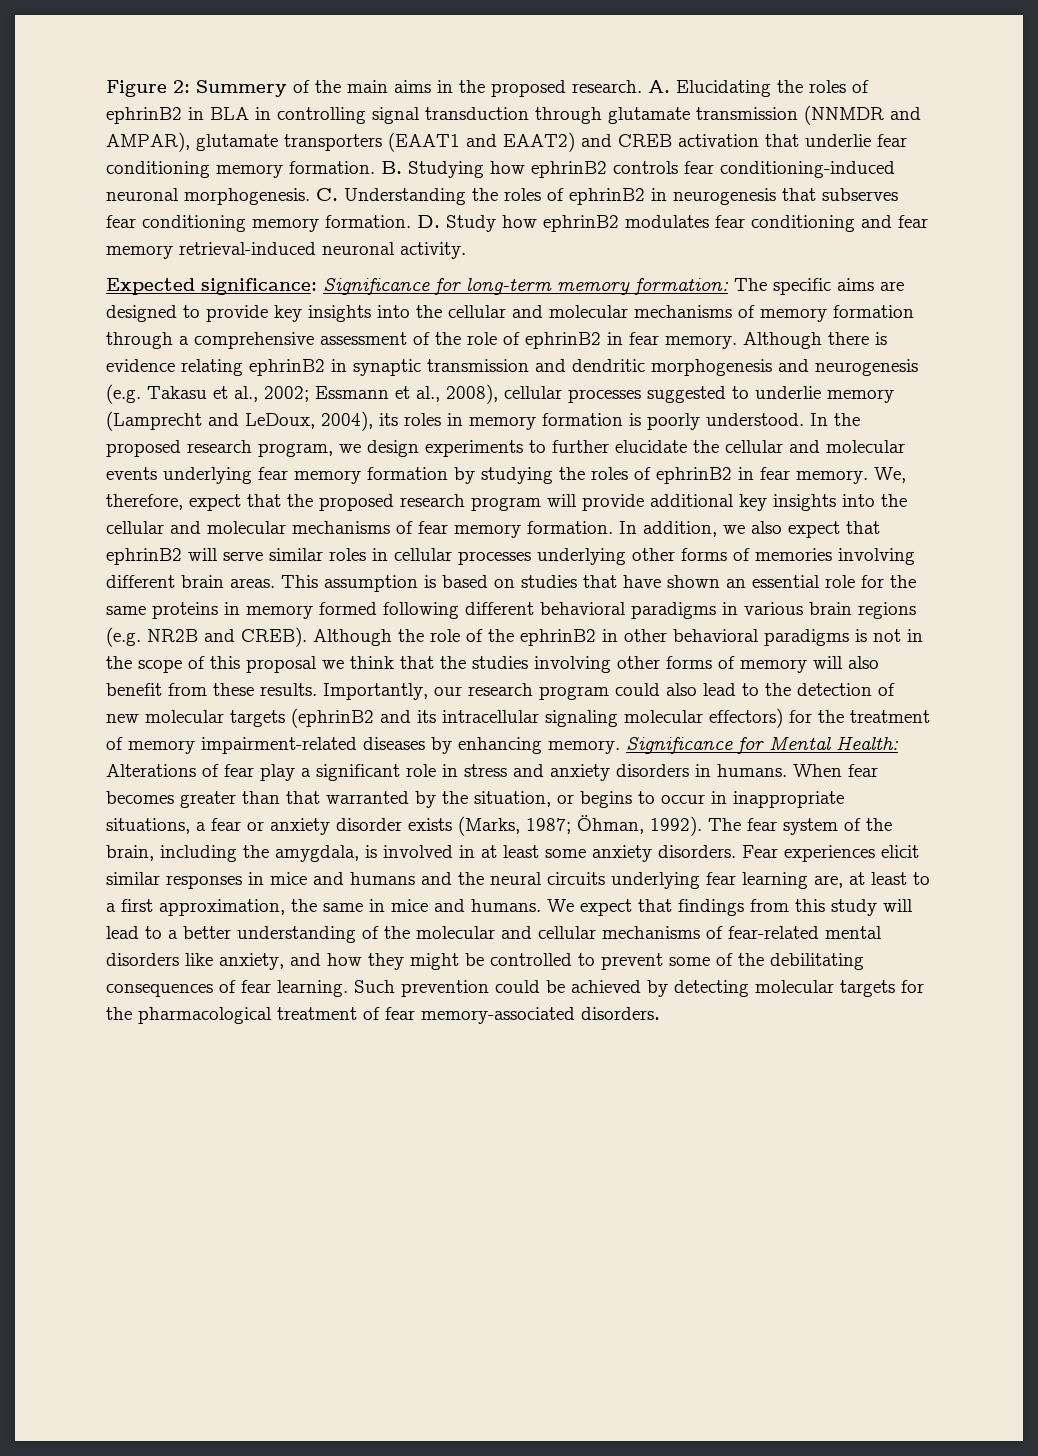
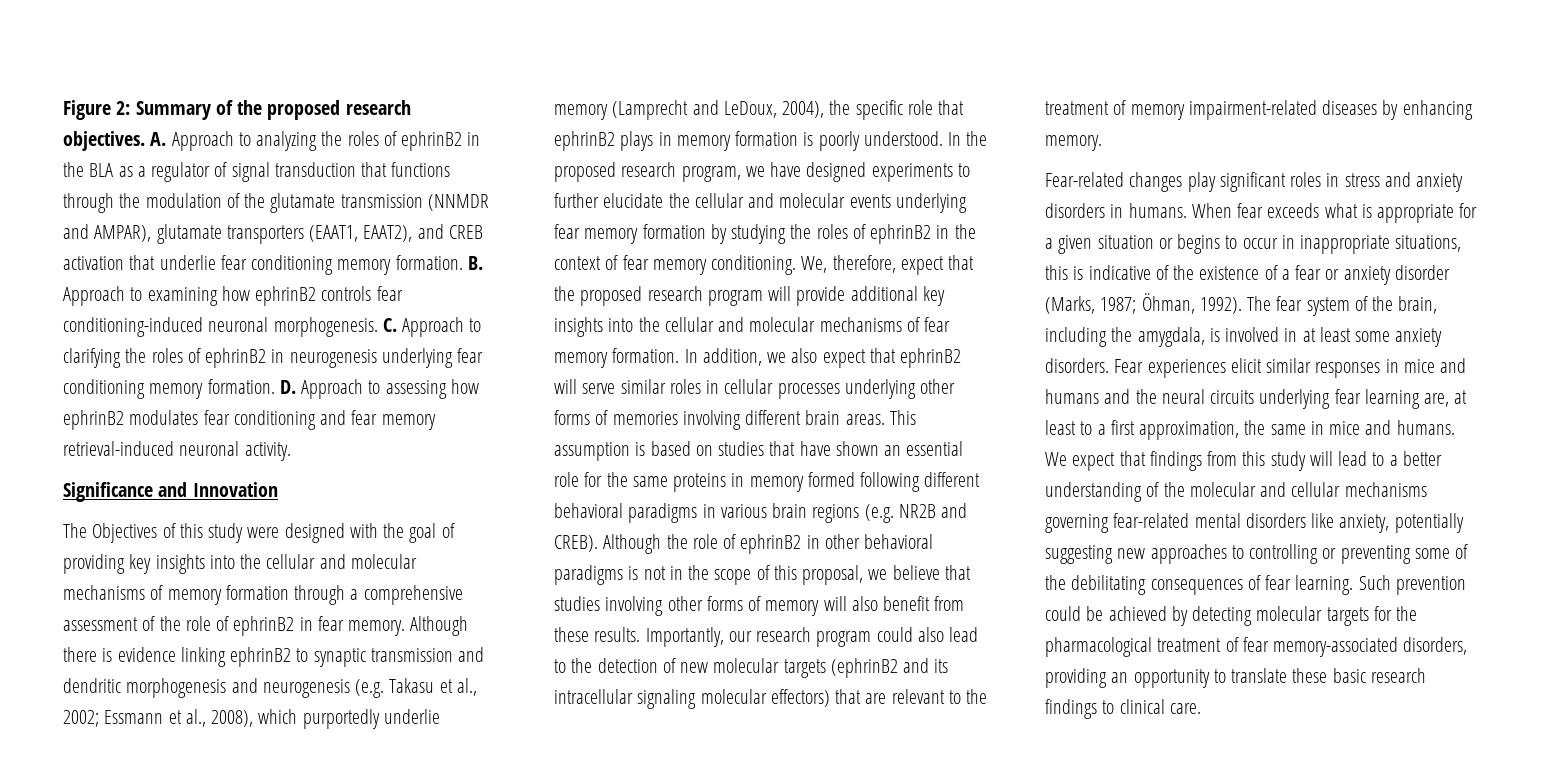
[196,80,869,97] [106,107,602,124] Summery of the main aims in the proposed research. A. Elucidating the roles of ephrinB2 in BLA in controlling signal transduction through -> [135,100,411,120] [63,131,481,151] [63,162,451,182] [63,193,266,213] Summary of the proposed research objectives. A. Approach to analyzing the roles of ephrinB2 in the BLA as a regulator of signal transduction that functions through the modulation of the
[388,132,575,152] (EAAT1 and EAAT2) -> [309,225,413,242] (EAAT1, EAAT2),
[408,161,484,178] Studying -> [63,286,218,306] Approach to examining
[344,188,466,205] Understanding -> [402,317,482,337] [63,348,121,368] Approach to clarifying
[782,188,898,201] that subserves -> [381,348,453,368] underlying
[446,215,496,232] Study -> [301,379,447,399] Approach to assessing
[106,278,904,295] [106,305,268,322] Expected significance: Significance for long-term memory formation: The specific aims are designed to provide -> [63,482,278,502] [63,523,455,543] [63,554,125,574] Significance and Innovation // The Objectives of this study were designed with the goal of providing
[181,359,347,376] relating ephrinB2 in -> [180,647,309,667] linking ephrinB2 to
[504,386,749,403] cellular processes suggested to -> [258,709,380,729] which purportedly
[379,413,441,426] its roles -> [829,100,965,120] [554,131,654,151] the specific role that ephrinB2 plays
[367,440,419,457] design -> [770,162,867,182] have designed
[760,467,868,484] fear memory. -> [954,224,976,239] [554,255,797,275] the context of fear memory conditioning.
[488,629,514,642] the -> (737, 541) none
[246,656,466,673] proposal we think that the -> [802,565,971,585] proposal, we believe that
[789,710,812,723] for -> [835,689,961,704] that are relevant to
[626,736,899,754] [106,764,436,781] Significance for Mental Health: Alterations of fear play a significant role -> [1045,172,1322,192] // Fear-related changes play significant roles
[106,791,551,808] becomes greater than that warranted by the situation, -> [1267,203,1478,223] [1045,235,1154,254] exceeds what is appropriate for a given situation
(190, 826) none -> [1045,265,1278,280] this is indicative of the existence of
[408,818,452,831] exists -> (1450, 272) none
[706,926,723,939] of -> [1045,514,1109,533] governing
[290,953,663,970] and how they might be controlled to prevent -> [1394,513,1464,533] [1045,544,1411,564] potentially suggesting new approaches to controlling or preventing
[581,1007,660,1020] disorders. -> [1403,637,1468,655] [1045,668,1426,688] [1045,699,1201,719] disorders, providing an opportunity to translate these basic research findings to clinical care.

